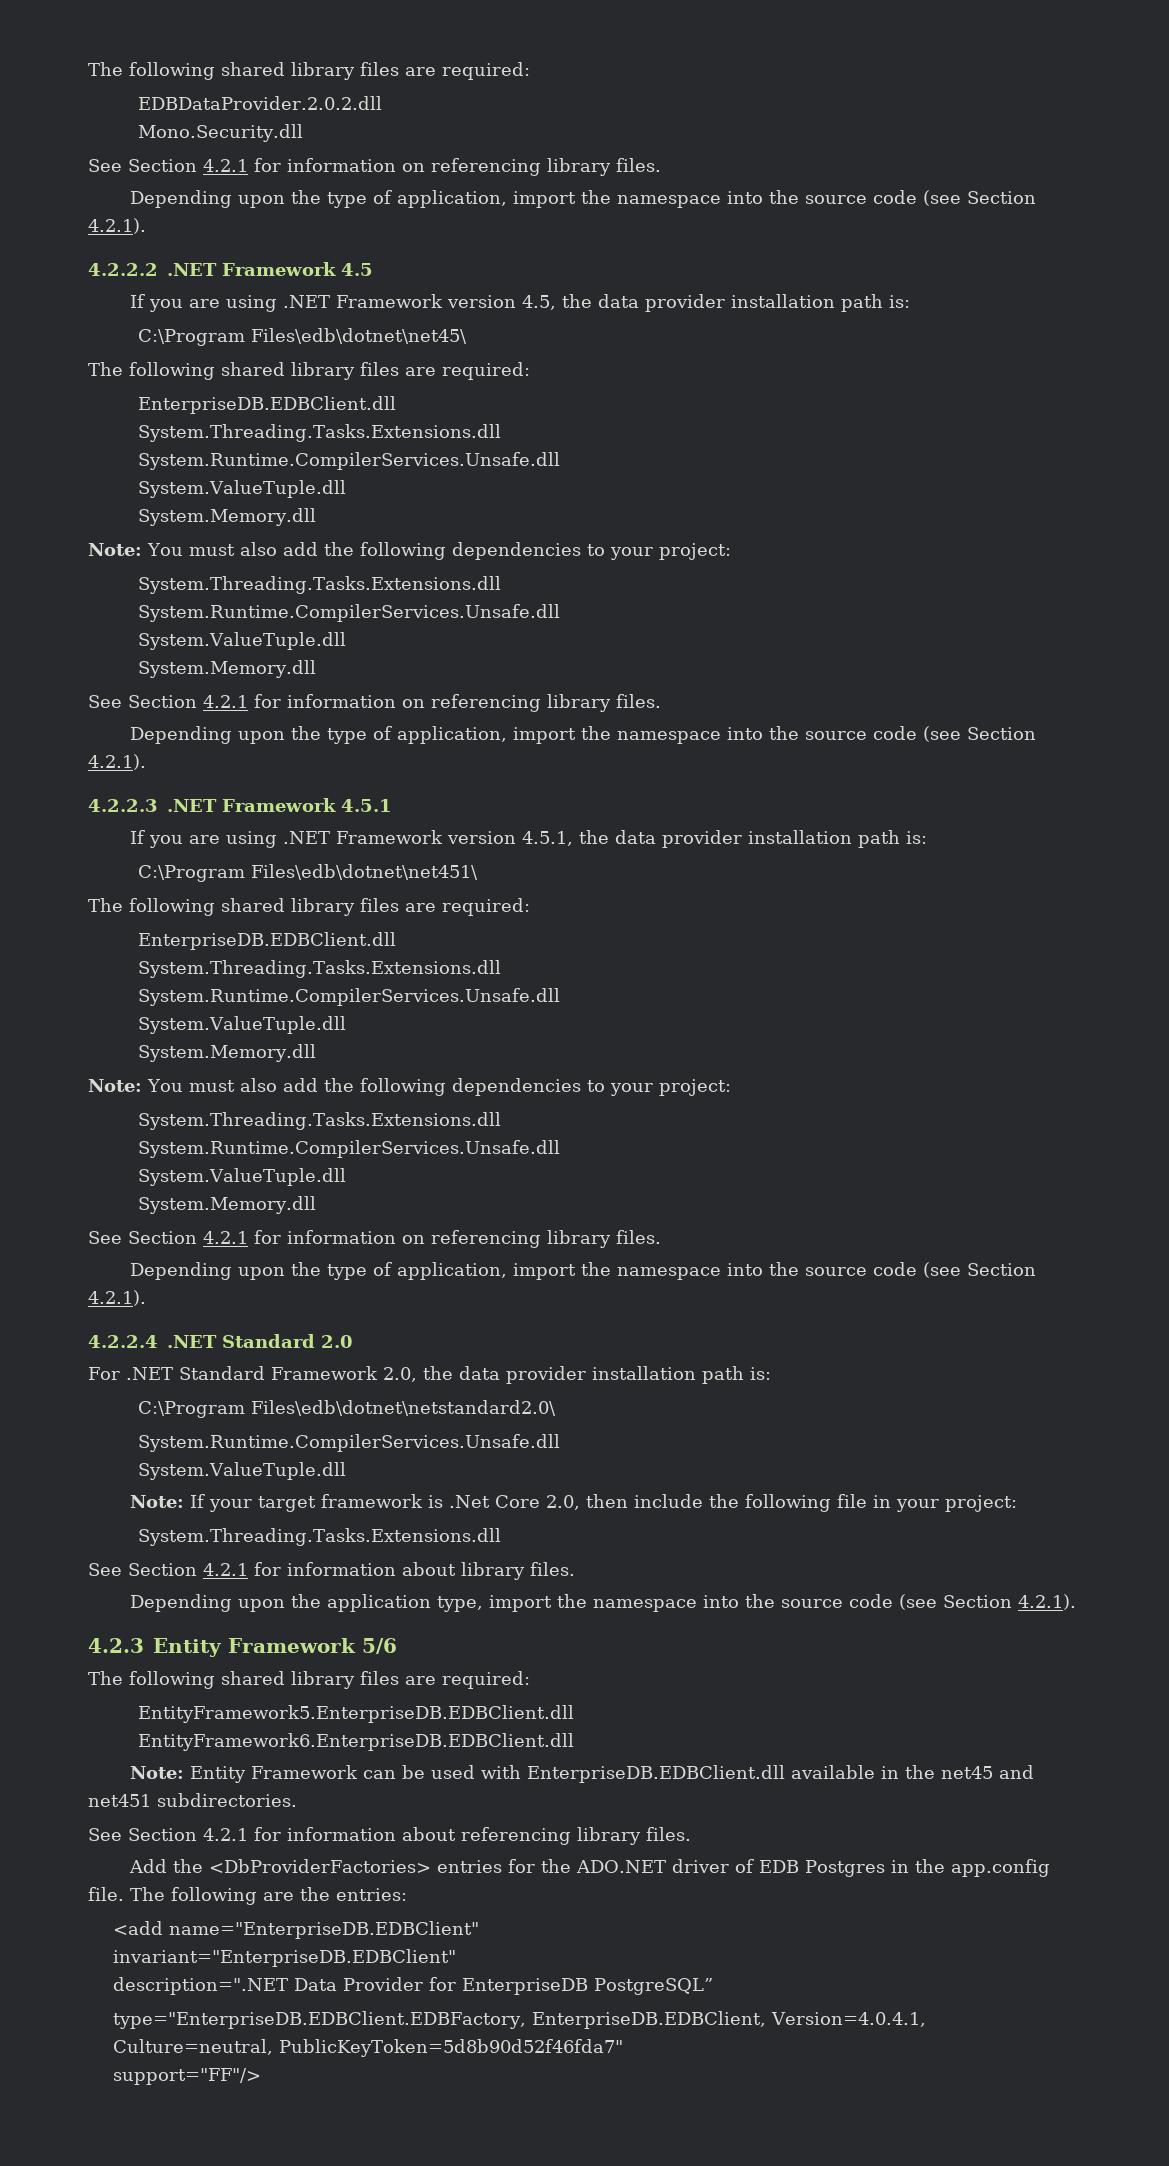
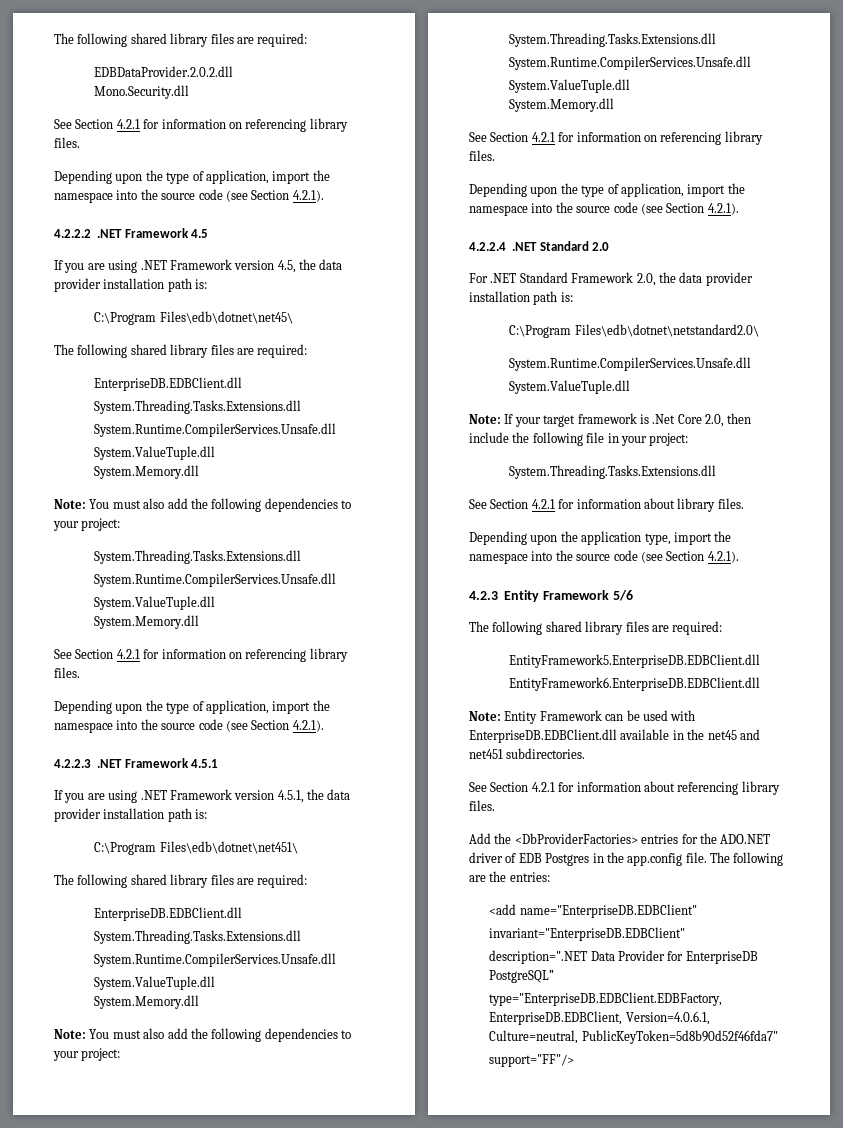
[770,2012,926,2027] Version=4.0.4.1, -> [625,1011,710,1025] Version=4.0.6.1,

